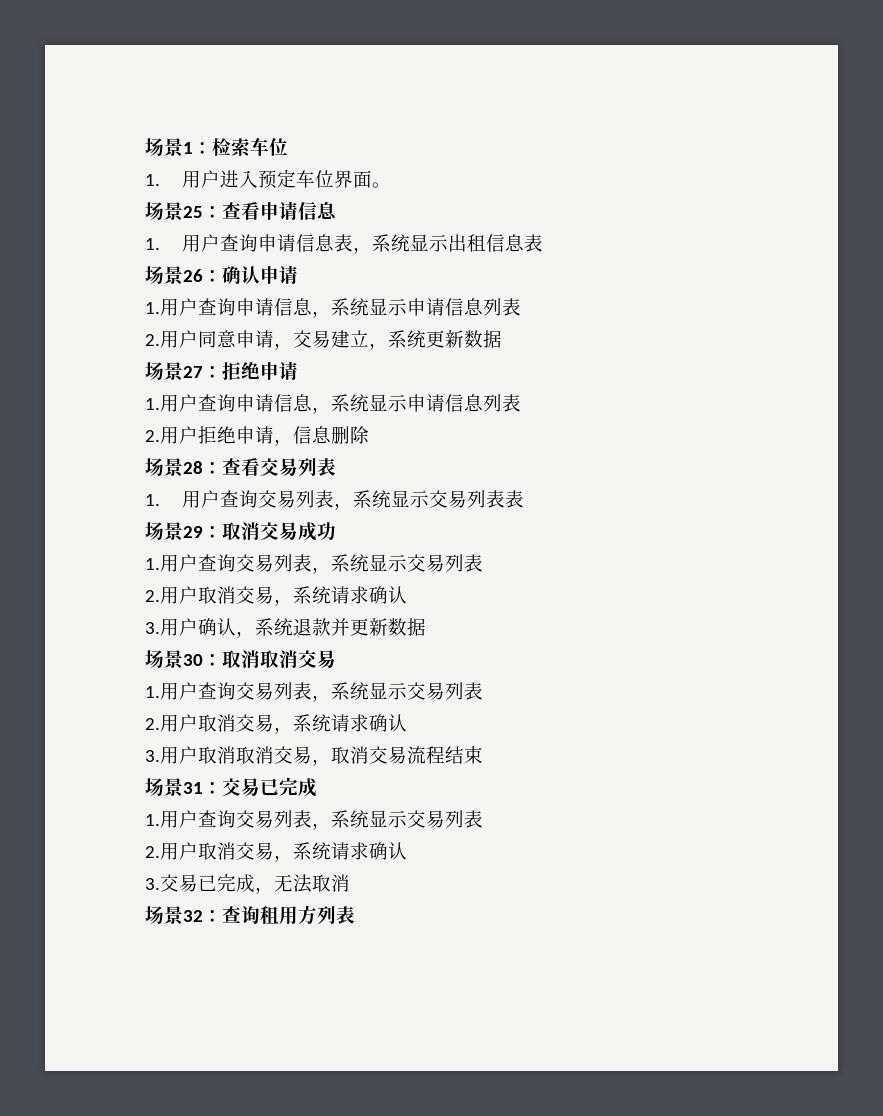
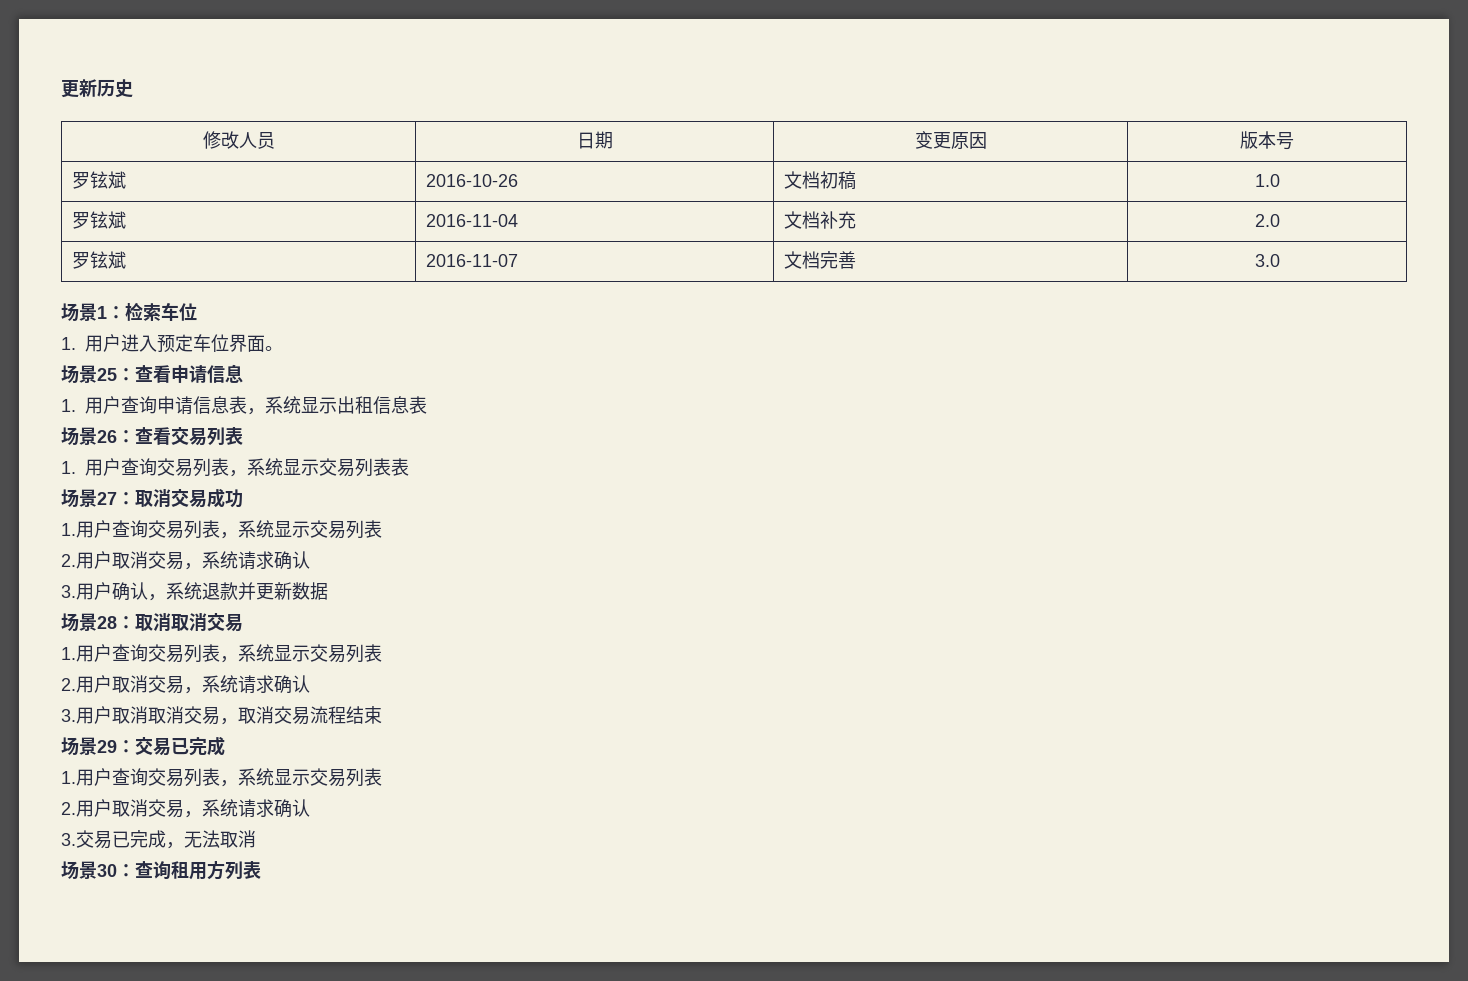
(145, 147) none -> [61,79,133,98] [202,131,275,149] [576,131,613,149] [914,131,987,149] [1240,131,1294,150] [71,171,126,189] [425,174,518,187] [783,171,856,190] [1254,174,1280,187] [71,211,126,229] [425,214,518,227] [783,211,856,229] [1254,214,1280,227] [71,251,126,269] [425,254,518,267] [783,251,856,269] [1254,254,1280,267] 更新历史 // 修改人员 | 日期 | 变更原因 | 版本号 // 罗铉斌 | 2016-10-26 | 文档初稿 | 1.0 // 罗铉斌 | 2016-11-04 | 文档补充 | 2.0 // 罗铉斌 | 2016-11-07 | 文档完善 | 3.0 //
[222,265,298,285] [145,298,521,318] [145,330,502,350] [145,361,298,381] [145,394,521,414] [145,426,369,446] [145,458,222,477] 确认申请 // 1.用户查询申请信息，系统显示申请信息列表 // 2.用户同意申请，交易建立，系统更新数据 // 场景27：拒绝申请 // 1.用户查询申请信息，系统显示申请信息列表 // 2.用户拒绝申请，信息删除 // 场景28： -> (135, 436) none
[183,526,203,538] 29 -> [97,492,117,505] 27
[183,654,203,666] 30 -> [97,616,117,629] 28
[183,782,203,794] 31 -> [97,740,117,753] 29
[183,910,203,922] 32 -> [97,864,117,877] 30

